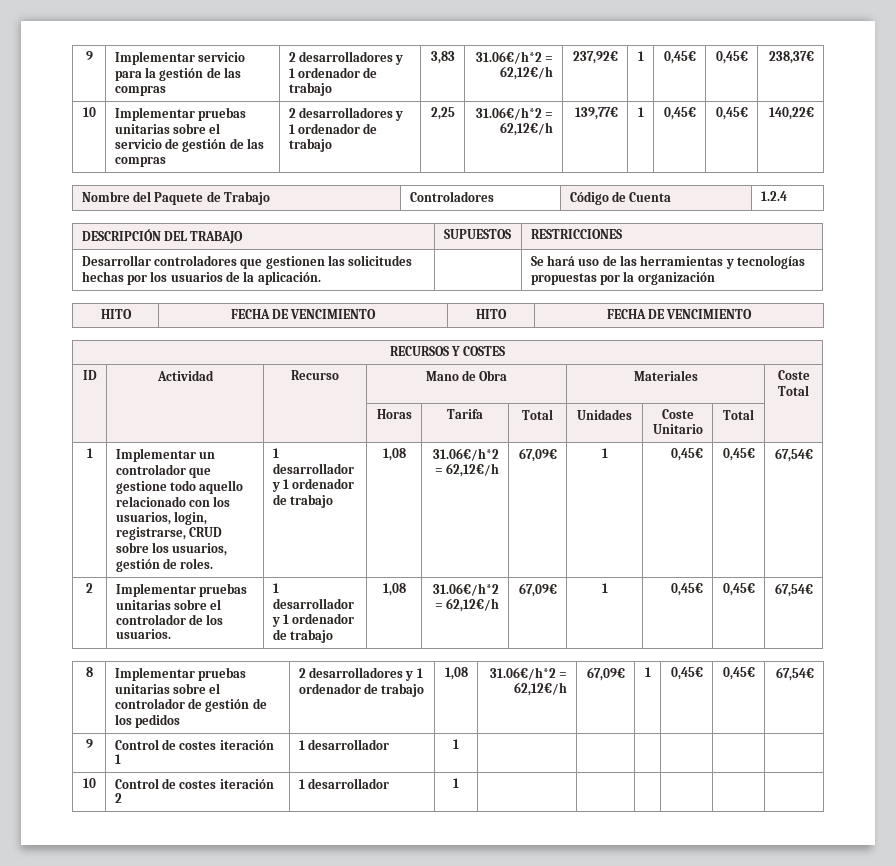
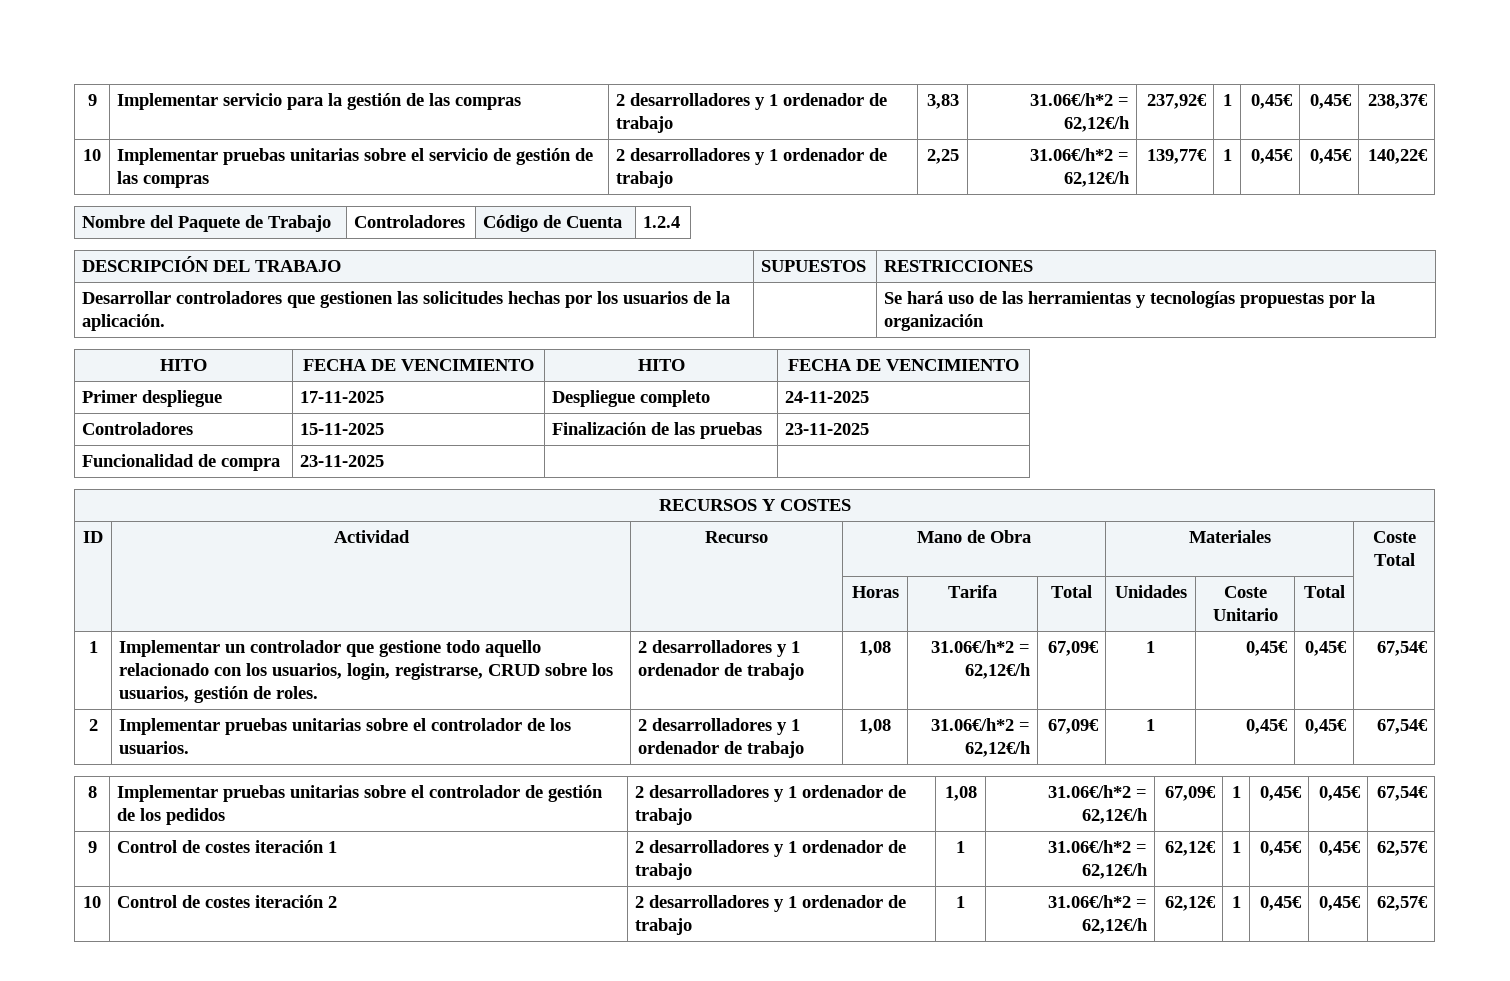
(753, 314) none -> [82,390,223,407] [300,391,385,403] [552,390,711,407] [785,391,870,403] [82,422,194,435] [300,423,385,435] [552,422,763,439] [785,423,870,435] [82,454,281,471] [300,455,385,467] // Primer despliegue | 17-11-2025 | Despliegue completo | 24-11-2025 // Controladores | 15-11-2025 | Finalización de las pruebas | 23-11-2025 // Funcionalidad de compra | 23-11-2025 | |
[272,448,279,458] [272,463,354,474] 1 desarrollador -> [638,640,773,653] 2 desarrolladores
[272,583,279,593] [272,598,354,609] 1 desarrollador -> [638,718,773,731] 2 desarrolladores
[298,739,389,750] [453,739,459,749] 1 desarrollador | 1 | | | | | | -> [635,840,907,857] [635,863,693,880] [956,841,965,853] [1047,840,1147,853] [1081,863,1148,879] [1164,841,1216,856] [1231,841,1241,853] [1259,841,1302,856] [1318,841,1361,856] [1376,841,1428,856] 2 desarrolladores y 1 ordenador de trabajo | 1 | 31.06€/h*2 = 62,12€/h | 62,12€ | 1 | 0,45€ | 0,45€ | 62,57€
[298,778,389,789] [453,778,459,788] 1 desarrollador | 1 | | | | | | -> [635,895,907,912] [635,918,693,935] [956,896,965,908] [1047,895,1147,908] [1081,918,1148,934] [1164,896,1216,911] [1231,896,1241,908] [1259,896,1302,911] [1318,896,1361,911] [1376,896,1428,911] 2 desarrolladores y 1 ordenador de trabajo | 1 | 31.06€/h*2 = 62,12€/h | 62,12€ | 1 | 0,45€ | 0,45€ | 62,57€

